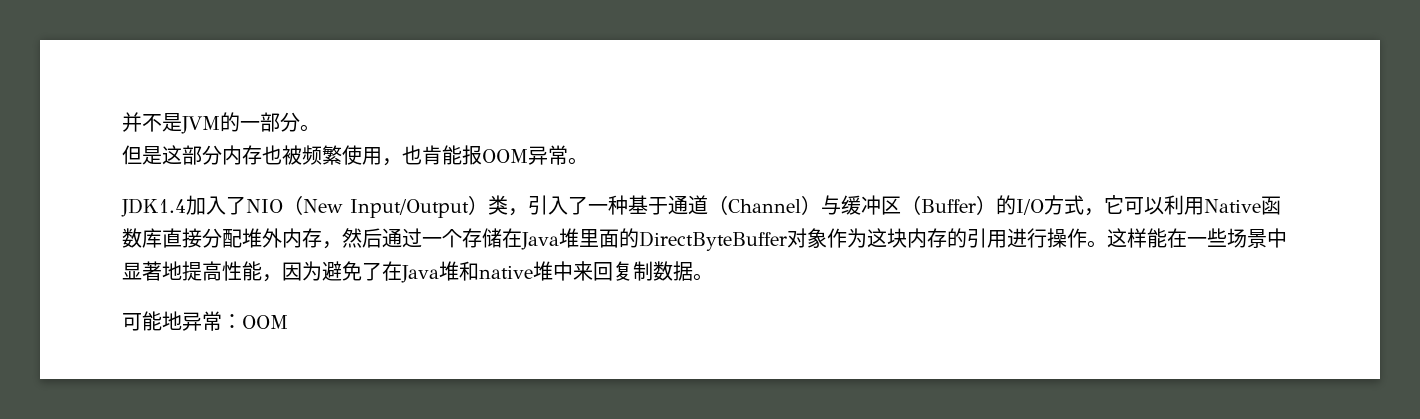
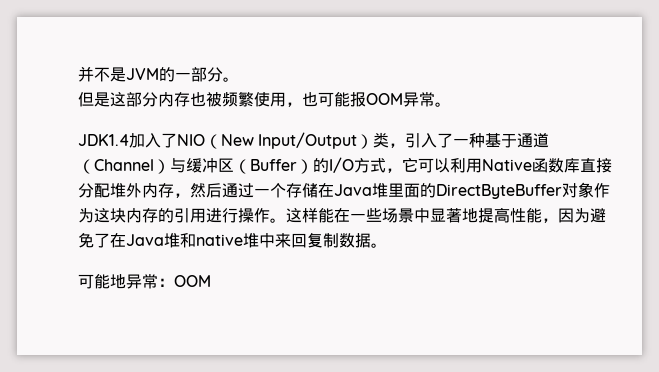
[422,145,442,165] 肯 -> [318,92,334,107] 可

